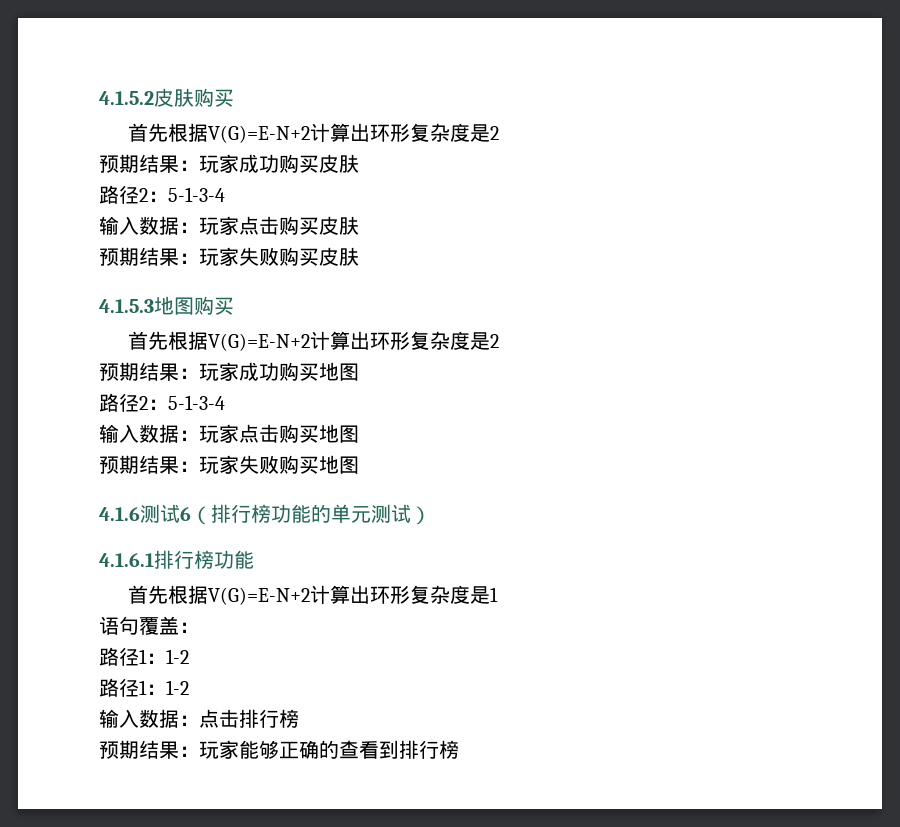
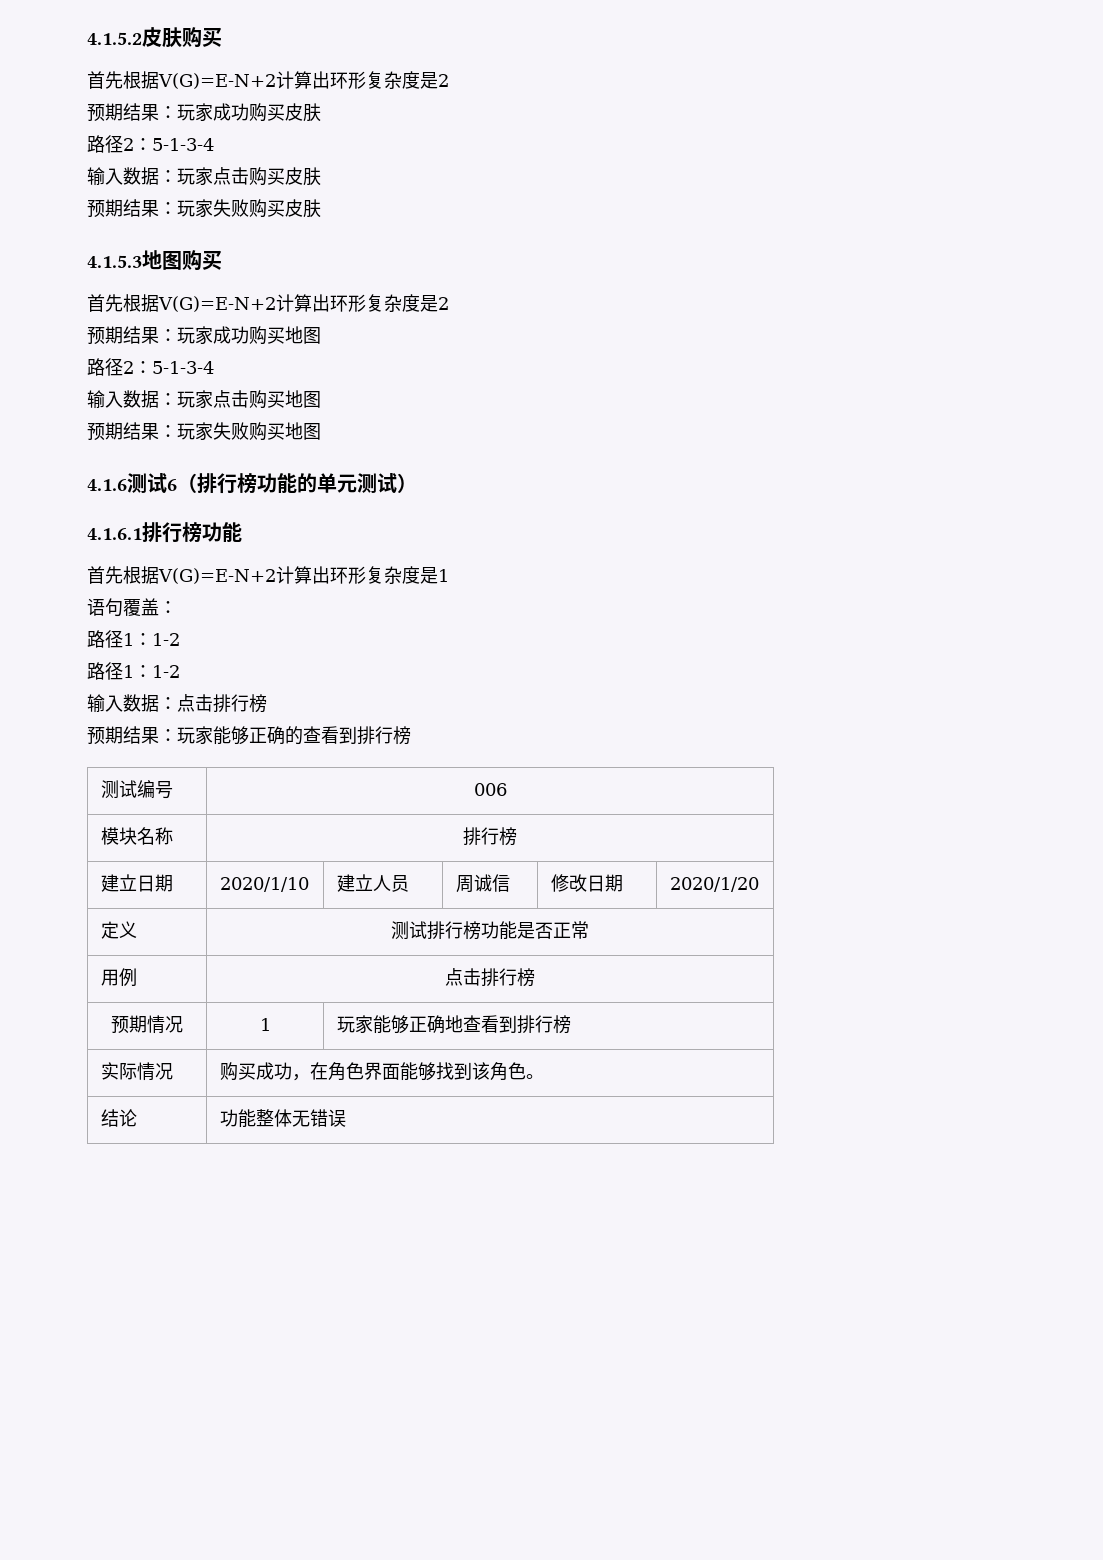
(459, 749) none -> [100,780,173,799] [473,783,507,796] [100,827,173,845] [463,827,517,846] [100,874,173,892] [219,877,309,892] [336,874,409,892] [455,874,510,893] [550,874,623,892] [669,877,759,892] [100,921,137,939] [391,921,589,940] [100,968,137,987] [445,968,535,987] [111,1015,183,1034] [259,1018,271,1031] [336,1015,571,1034] [100,1062,173,1081] [219,1062,544,1081] [100,1109,137,1127] [219,1109,346,1128] // 测试编号 | 006 // 模块名称 | 排行榜 // 建立日期 | 2020/1/10 | 建立人员 | 周诚信 | 修改日期 | 2020/1/20 // 定义 | 测试排行榜功能是否正常 // 用例 | 点击排行榜 // 预期情况 | 1 | 玩家能够正确地查看到排行榜 // 实际情况 | 购买成功，在角色界面能够找到该角色。 // 结论 | 功能整体无错误

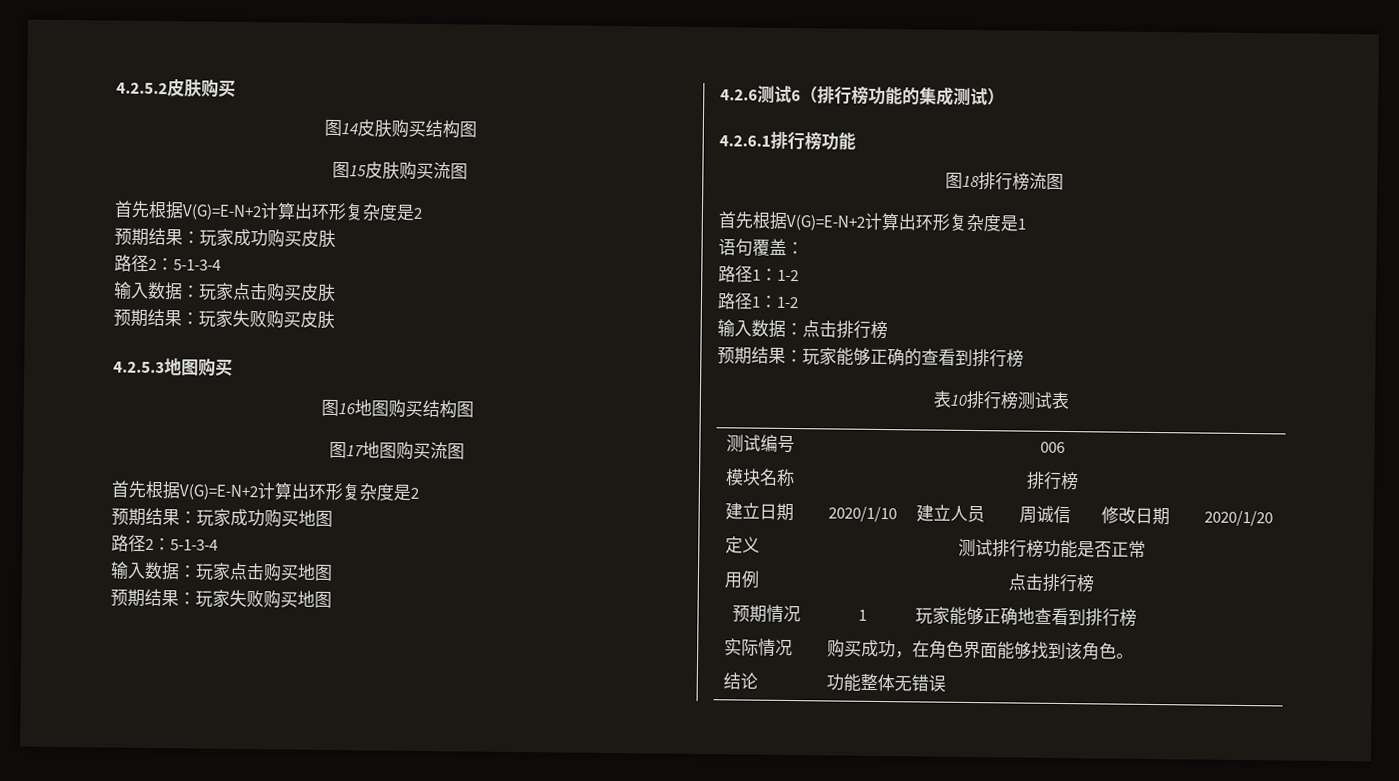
[87,27,222,48] 4.1.5.2皮肤购买 -> [116,78,236,98] [323,119,477,139] [332,161,468,180] 4.2.5.2皮肤购买 // 图14皮肤购买结构图 // 图15皮肤购买流图
[87,250,222,271] 4.1.5.3地图购买 -> [113,358,233,377] [320,399,474,419] [329,441,465,460] 4.2.5.3地图购买 // 图16地图购买结构图 // 图17地图购买流图
[87,479,127,491] 4.1.6 -> [720,89,758,101] 4.2.6
[317,473,357,493] 单元 -> [919,86,954,106] 集成
[87,522,242,543] 4.1.6.1排行榜功能 -> [719,131,856,151] [944,172,1064,191] 4.2.6.1排行榜功能 // 图18排行榜流图
(411, 735) none -> [933,390,1070,410] // 表10排行榜测试表

